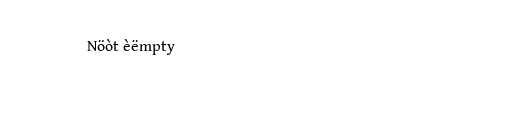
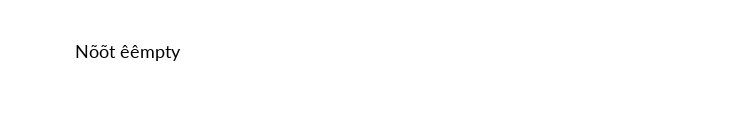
[87,39,176,55] Nöòt èëmpty -> [75,45,181,61] Nõõt êêmpty

